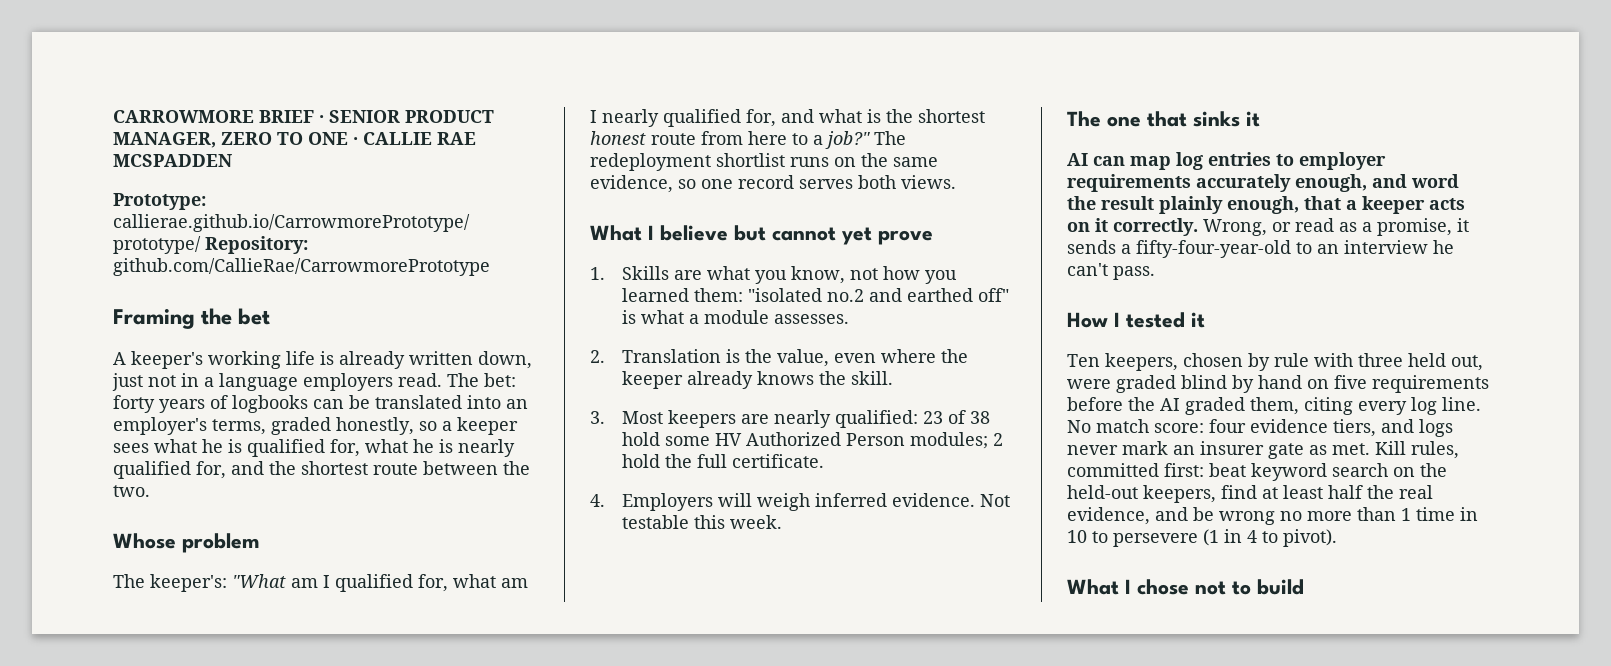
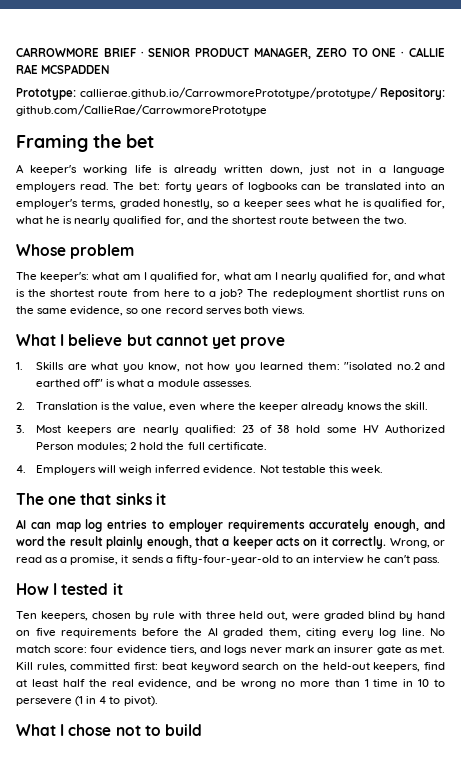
[232,574,286,588] "What -> [92,272,120,281] what
[590,131,646,145] honest -> (95, 293) none
[825,131,871,149] job?" -> [219,289,244,299] job?

